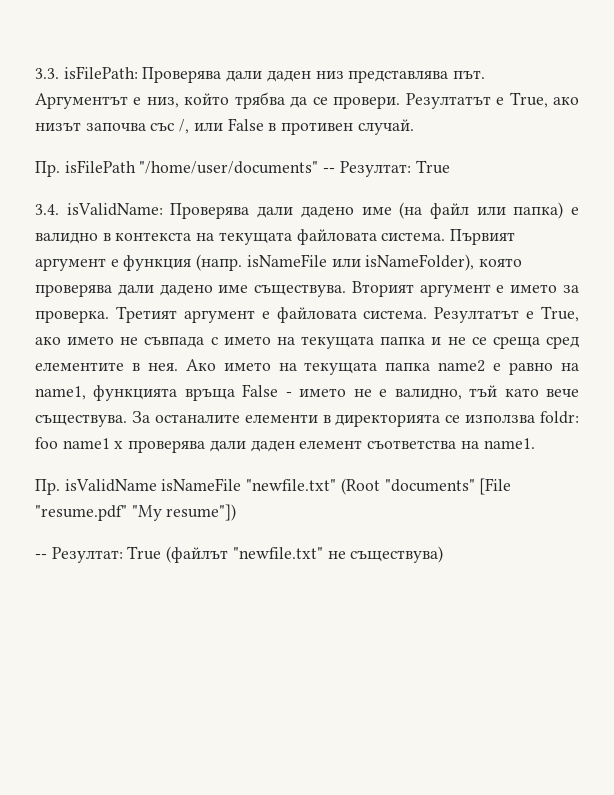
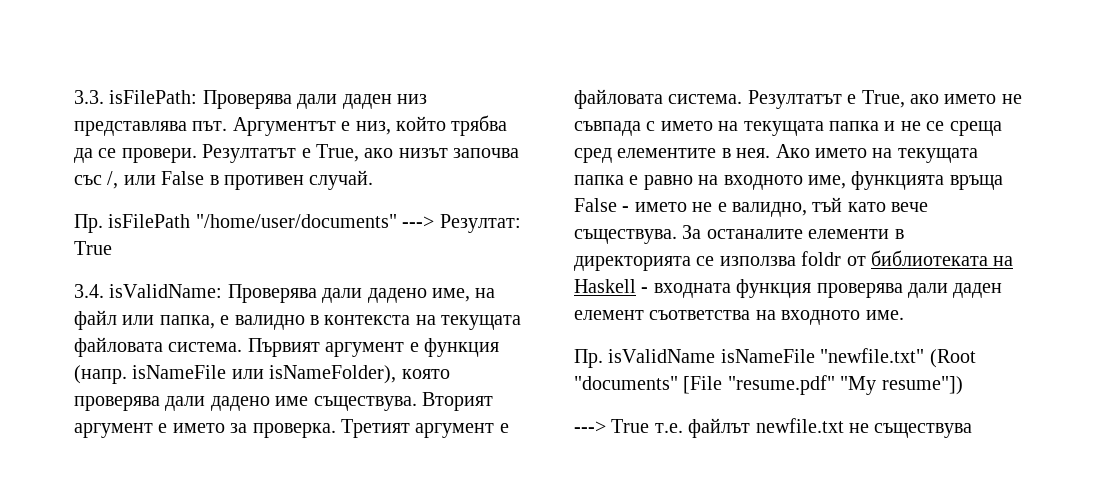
[323,168,336,173] -- -> [402,216,435,228] --->
[361,202,423,219] име (на -> [432,288,496,302] име, на
[513,202,564,219] папка) -> [159,315,215,329] папка,
[438,360,486,372] name2 -> (624, 180) none
[35,386,86,400] name1, -> [723,175,846,190] входното име,
[540,411,579,424] [35,437,124,449] foldr: foo name1 x -> [801,250,1014,266] [574,279,812,298] foldr от библиотеката на Haskell - входната функция
[483,438,535,449] name1. -> [781,310,904,325] входното име.
[35,546,444,563] -- Резултат: True (файлът "newfile.txt" не съществува) -> [574,418,973,438] ---> True т.е. файлът newfile.txt не съществува

